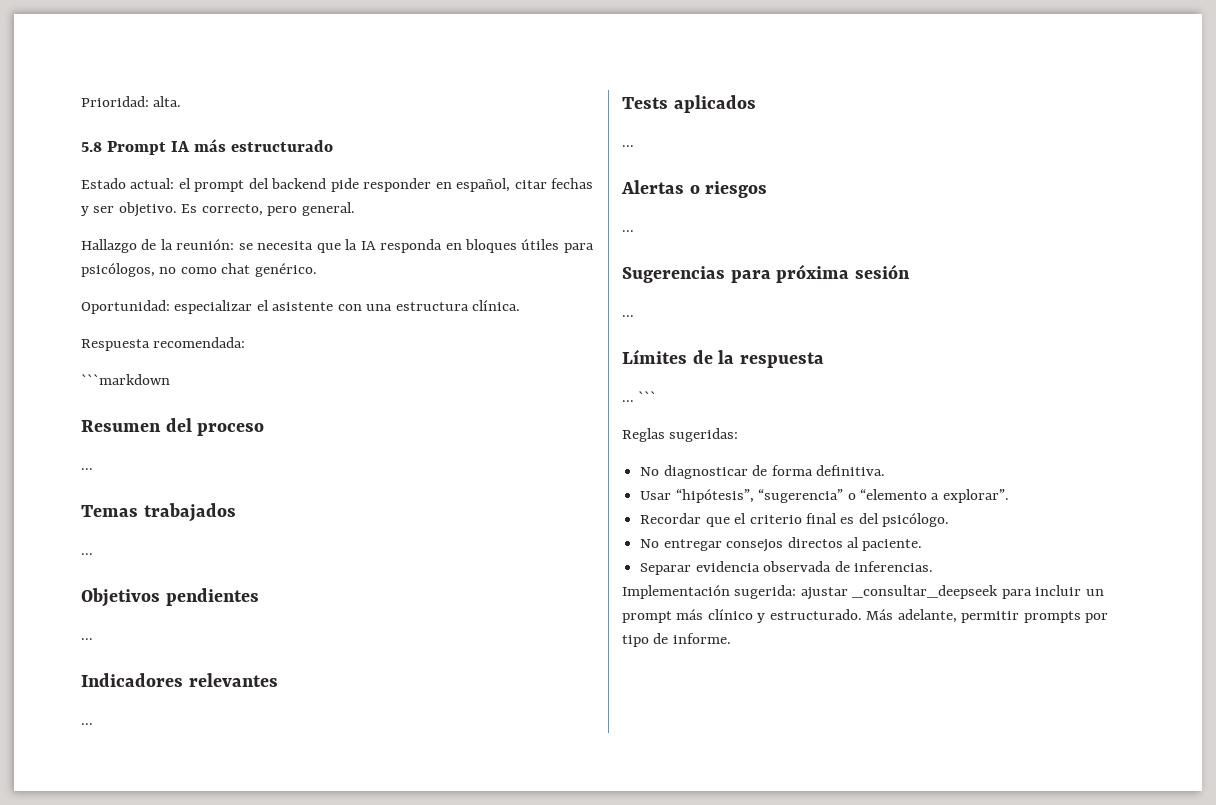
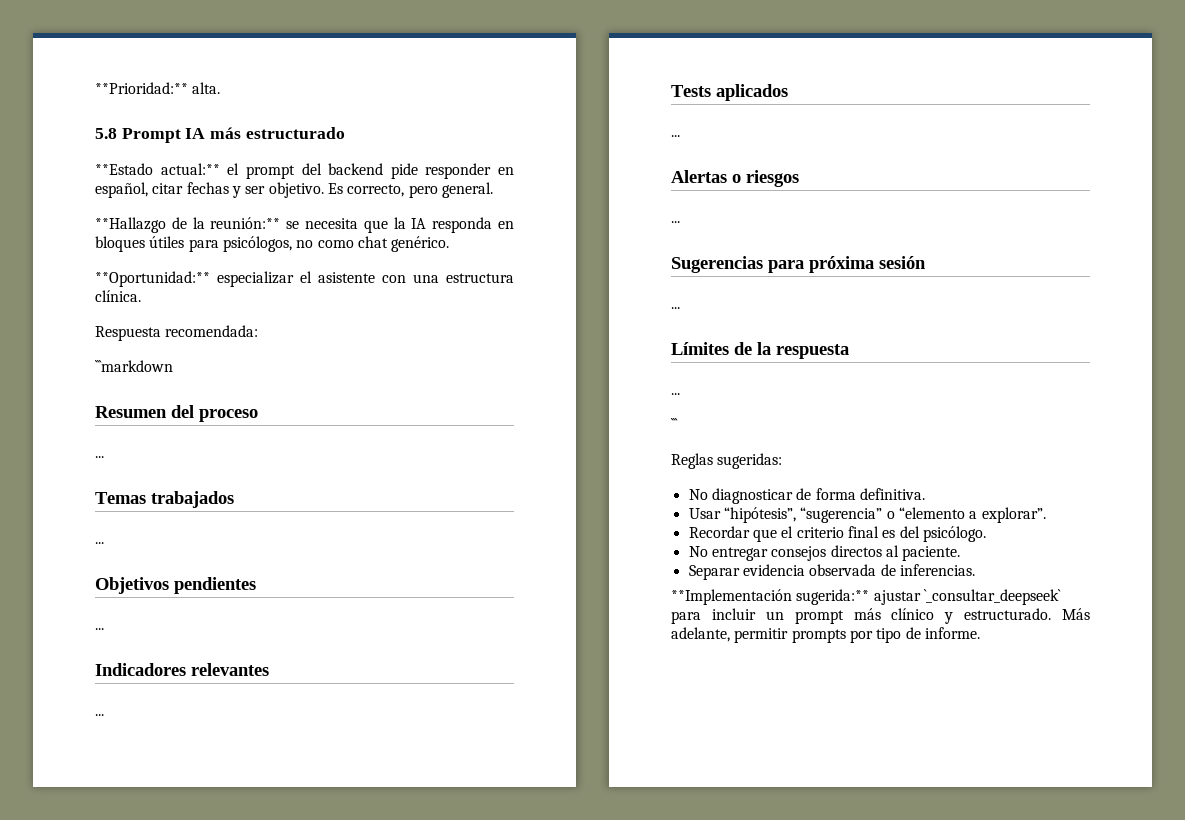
[81,96,149,107] Prioridad: -> [95,82,188,94] **Prioridad:**
[81,178,175,189] Estado actual: -> [95,163,220,175] **Estado actual:**
[81,239,235,253] Hallazgo de la reunión: -> [95,217,281,233] **Hallazgo de la reunión:**
[81,300,170,314] Oportunidad: -> [95,271,210,287] **Oportunidad:**
(634, 401) none -> (680, 394) //
[622,585,999,600] Implementación sugerida: ajustar _consultar_deepseek -> [671,589,1061,605] **Implementación sugerida:** ajustar `_consultar_deepseek`

